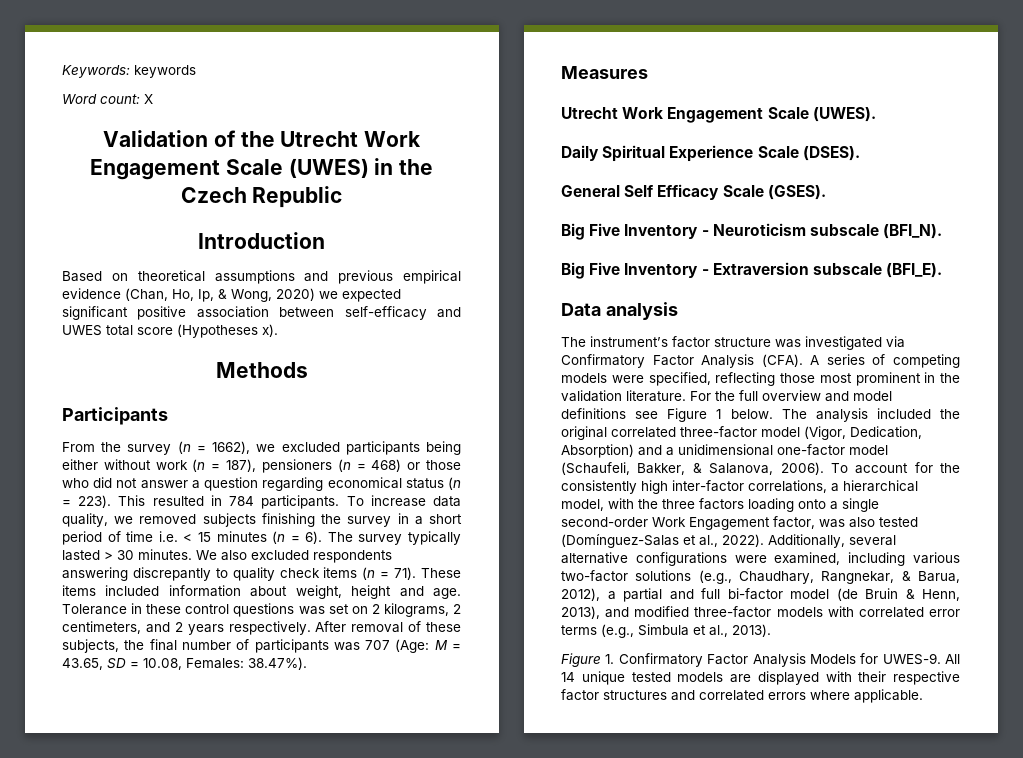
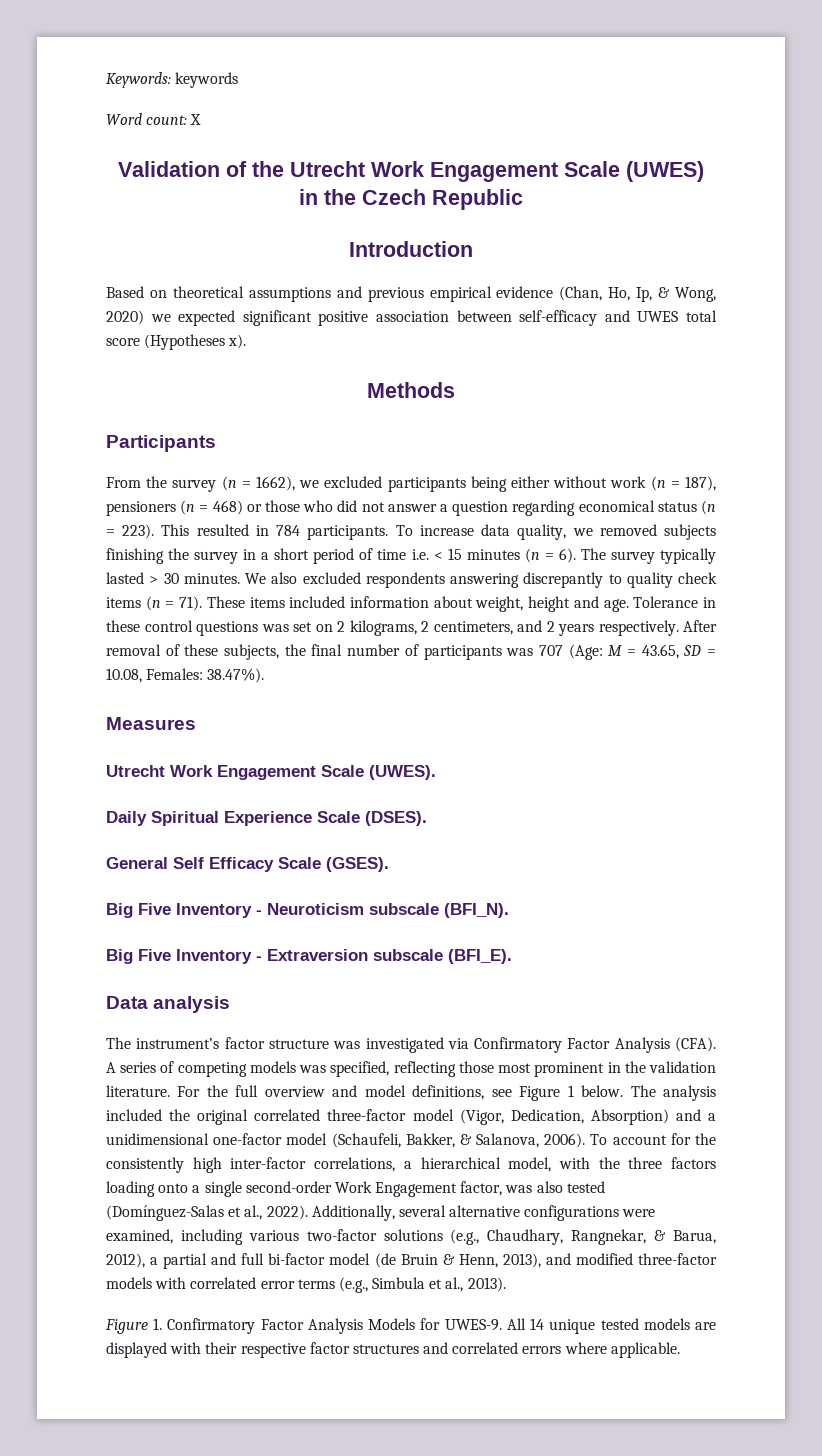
[611,375,644,383] were -> [299,1065,327,1073] was
[561,408,626,419] definitions -> [412,1085,485,1100] definitions,

